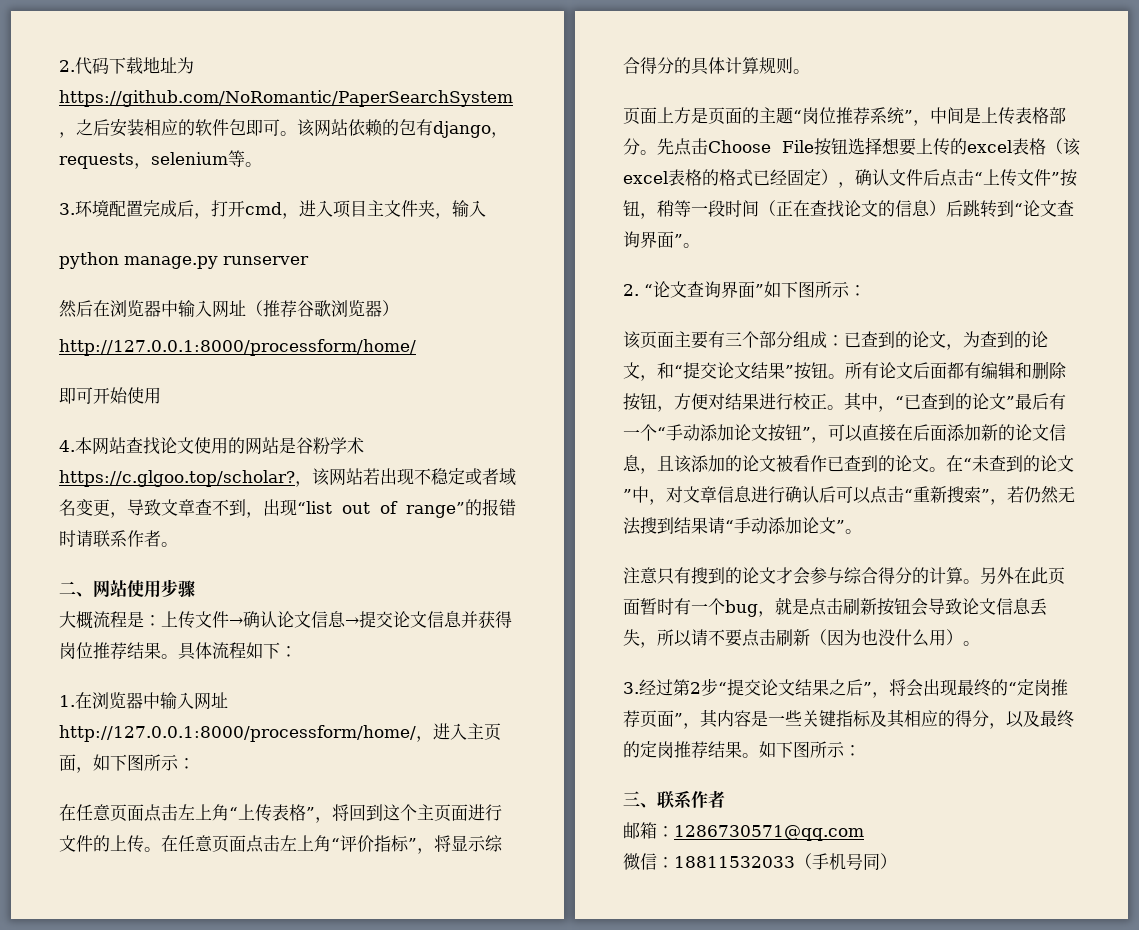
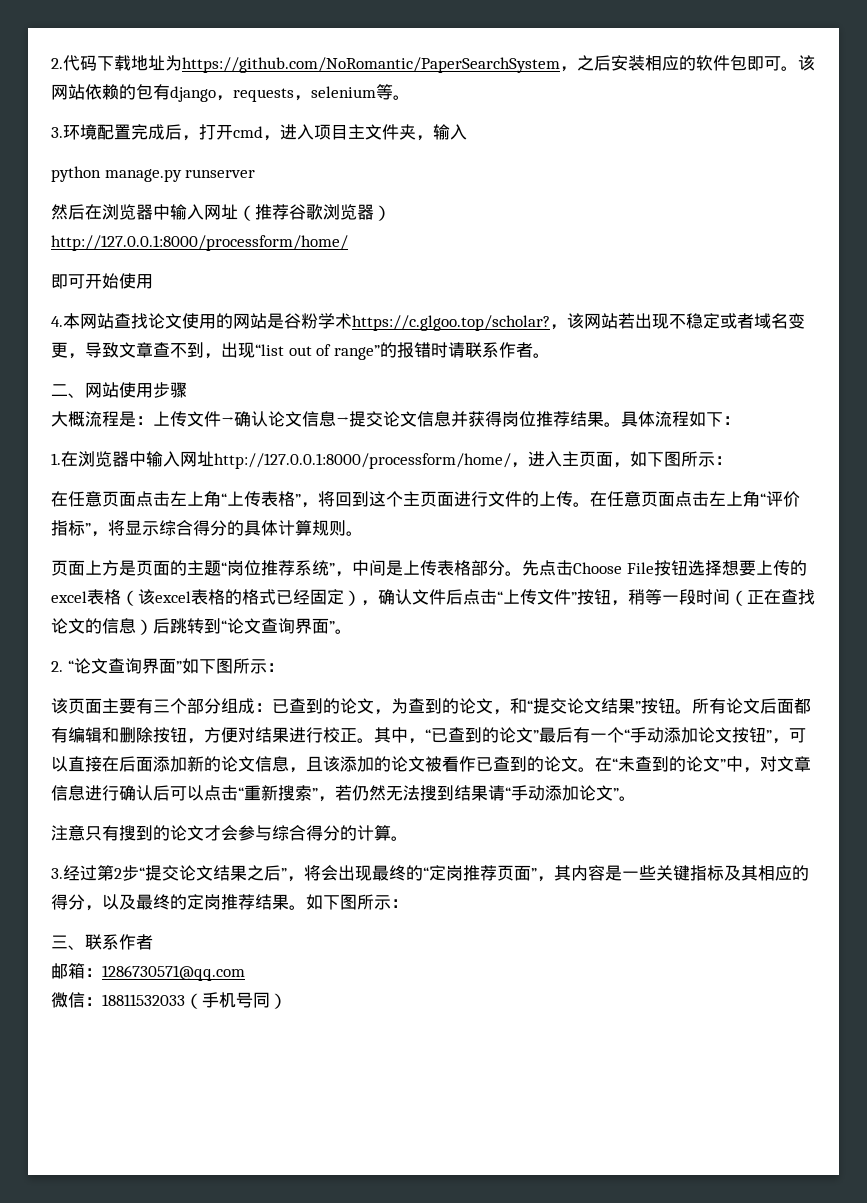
[980,567,1065,585] [623,597,1047,617] [623,629,980,648] 另外在此页面暂时有一个bug，就是点击刷新按钮会导致论文信息丢失，所以请不要点击刷新（因为也没什么用）。 -> (408, 838) none

